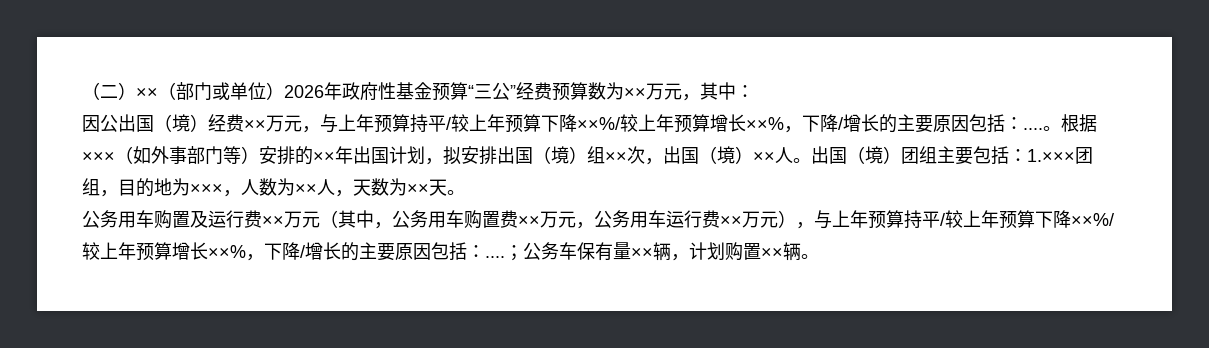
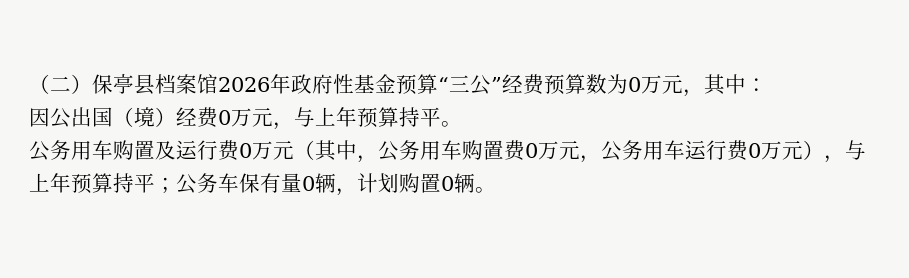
[136,82,284,100] ××（部门或单位） -> [92,74,218,95] 保亭县档案馆
[624,87,646,98] ×× -> [628,77,641,92] 0
[244,119,266,130] ×× -> [218,110,231,125] 0
[446,114,1097,133] [82,146,1093,165] [82,178,447,197] /较上年预算下降××%/较上年预算增长××%，下降/增长的主要原因包括：....。根据×××（如外事部门等）安排的××年出国计划，拟安排出国（境）组××次，出国（境）××人。出国（境）团组主要包括：1.×××团组，目的地为×××，人数为××人，天数为××天 -> (441, 117) none
[262,215,284,226] ×× -> [239,143,252,158] 0
[518,215,540,226] ×× -> [525,143,538,158] 0
[720,215,742,226] ×× -> [748,143,761,158] 0
[940,210,1114,229] [82,242,505,261] /较上年预算下降××%/较上年预算增长××%，下降/增长的主要原因包括：.... -> (155, 183) none
[631,247,653,258] ×× -> [302,176,315,191] 0
[761,247,783,258] ×× -> [441,176,454,191] 0

